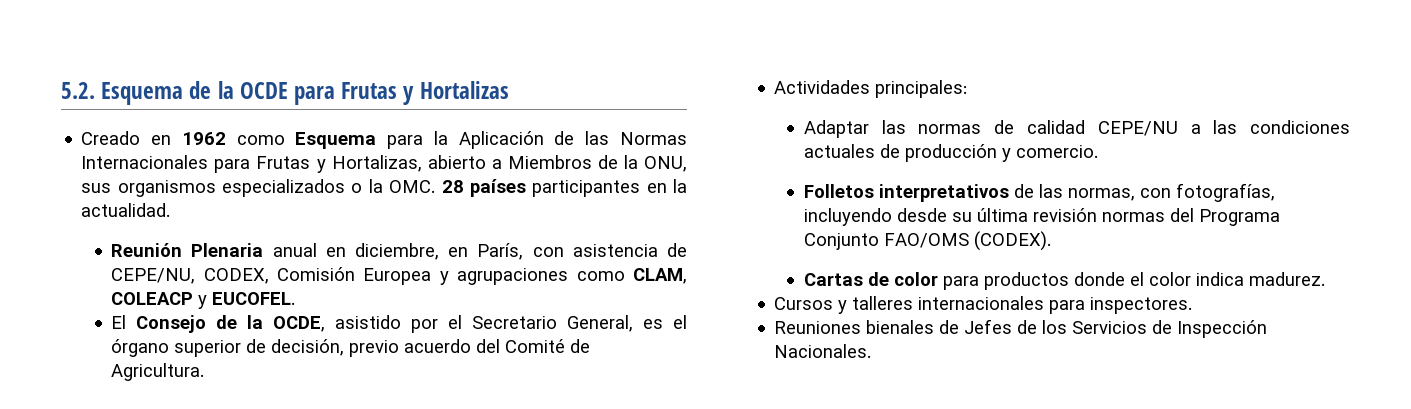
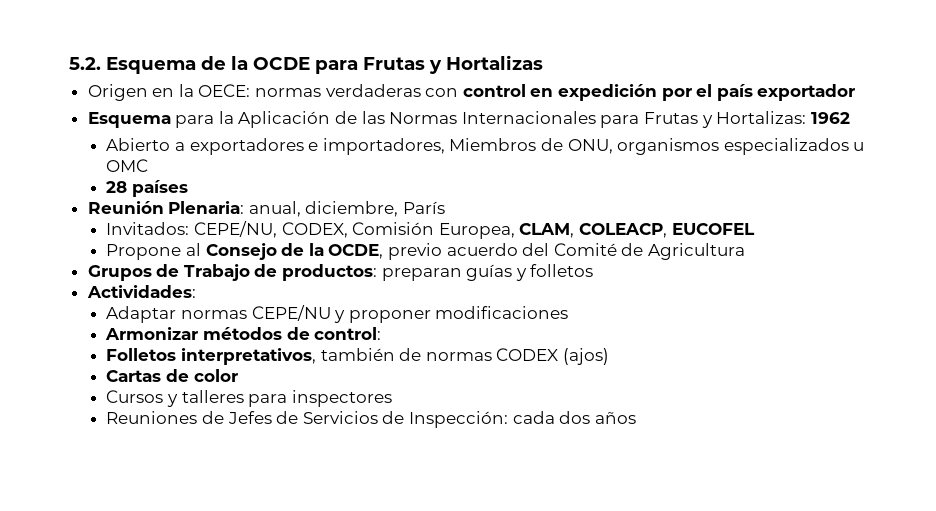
[81,131,285,145] Creado en 1962 como -> [87,84,856,101] Origen en la OECE: normas verdaderas con control en expedición por el país exportador //
[331,155,687,172] [81,179,688,197] [81,203,171,217] [111,243,687,260] [111,267,687,285] [111,292,296,309] [111,315,688,333] [111,339,345,357] Hortalizas, abierto a Miembros de la ONU, sus organismos especializados o la OMC. 28 países participantes en la actualidad. // Reunión Plenaria anual en diciembre, en París, con asistencia de CEPE/NU, CODEX, Comisión Europea y agrupaciones como CLAM, COLEACP y EUCOFEL. // El Consejo de la OCDE, asistido por el Secretario General, es el órgano superior de decisión, -> [716,111,850,124] [106,138,865,155] [106,159,149,172] [106,180,188,197] [87,201,446,217] [106,221,755,239] [106,243,384,260] Hortalizas: 1962 // Abierto a exportadores e importadores, Miembros de ONU, organismos especializados u OMC // 28 países // Reunión Plenaria: anual, diciembre, París // Invitados: CEPE/NU, CODEX, Comisión Europea, CLAM, COLEACP, EUCOFEL // Propone al Consejo de la OCDE,
[111,363,205,381] [774,80,968,98] [803,120,1350,138] [803,144,1098,162] [803,183,1275,202] [803,208,1280,226] [803,231,1051,251] [803,272,1325,290] Agricultura. // Actividades principales: // Adaptar las normas de calidad CEPE/NU a las condiciones actuales de producción y comercio. // Folletos interpretativos de las normas, con fotografías, incluyendo desde su última revisión normas del Programa Conjunto FAO/OMS (CODEX). // Cartas de color para productos donde el color indica madurez. -> [647,243,745,260] [87,264,594,281] [86,285,196,298] [106,305,569,323] [105,327,382,340] [106,348,609,365] [106,369,238,382] Agricultura // Grupos de Trabajo de productos: preparan guías y folletos // Actividades: // Adaptar normas CEPE/NU y proponer modificaciones // Armonizar métodos de control: // Folletos interpretativos, también de normas CODEX (ajos) // Cartas de color
[918,296,1193,314] internacionales para inspectores. -> [248,390,392,407] para inspectores
[866,320,935,334] bienales -> (198, 417) none
[1042,320,1068,334] los -> (299, 417) none
[1177,320,1268,338] [774,344,872,358] Inspección Nacionales. -> [408,411,636,428] Inspección: cada dos años

